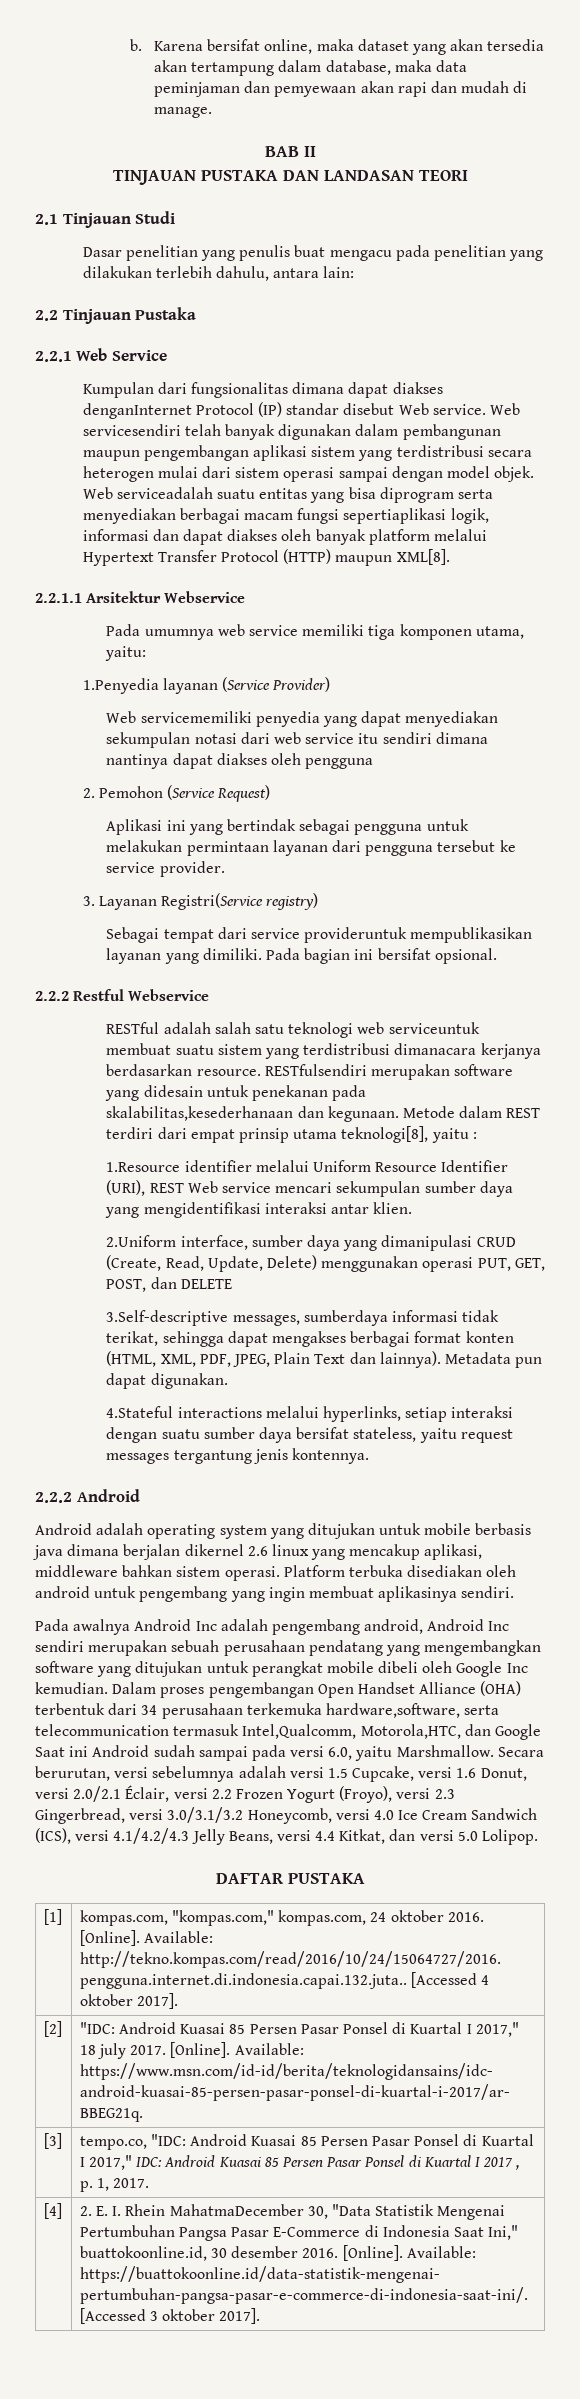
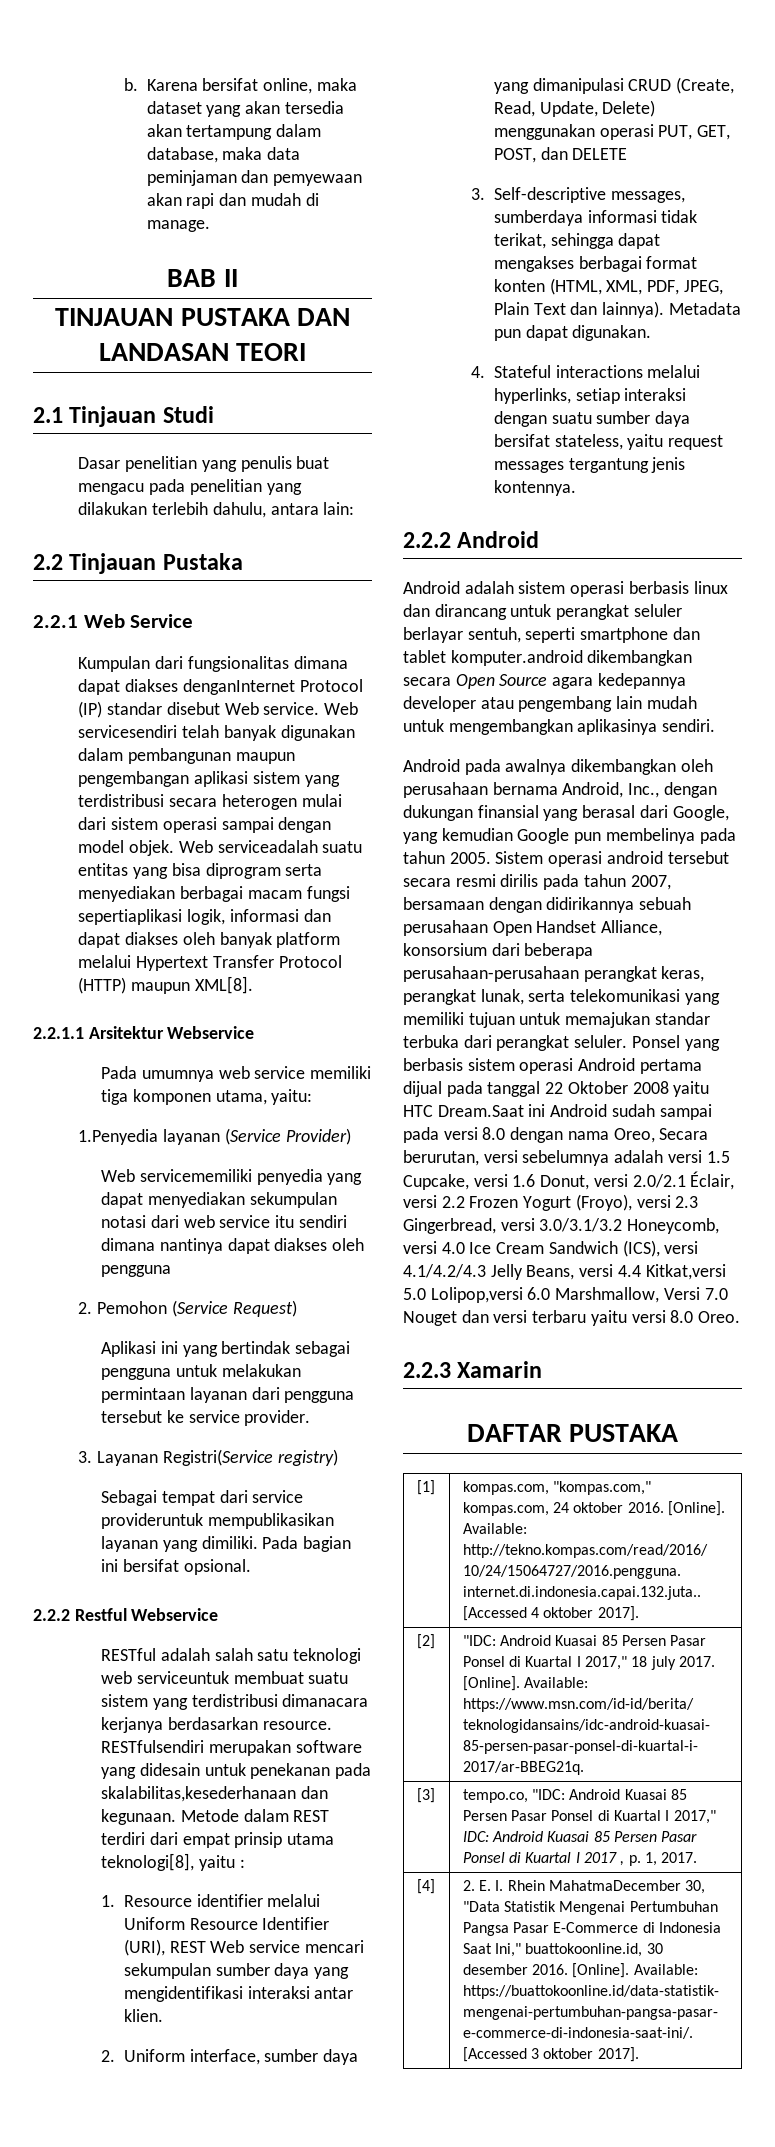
[106,1162,181,1172] 1.Resource -> [101,1895,192,1907] 1. Resource
[106,1235,177,1247] 2.Uniform -> [101,2049,185,2062] 2. Uniform
[106,1310,229,1326] 3.Self-descriptive -> [471,187,606,203] 3. Self-descriptive
[106,1406,174,1418] 4.Stateful -> [471,365,551,378] 4. Stateful
[147,1523,532,1539] [33,1544,483,1560] [35,1565,517,1581] [35,1586,515,1602] [35,1619,510,1635] [35,1640,542,1656] [35,1661,528,1677] [35,1681,522,1698] [35,1703,500,1719] [35,1724,541,1740] [35,1747,65,1757] operating system yang ditujukan untuk mobile berbasis java dimana berjalan dikernel 2.6 linux yang mencakup aplikasi, middleware bahkan sistem operasi. Platform terbuka disediakan oleh android untuk pengembang yang ingin membuat aplikasinya sendiri. // Pada awalnya Android Inc adalah pengembang android, Android Inc sendiri merupakan sebuah perusahaan pendatang yang mengembangkan software yang ditujukan untuk perangkat mobile dibeli oleh Google Inc kemudian. Dalam proses pengembangan Open Handset Alliance (OHA) terbentuk dari 34 perusahaan terkemuka hardware,software, serta telecommunication termasuk Intel,Qualcomm, Motorola,HTC, dan Google Saat -> [518,581,728,597] [403,604,682,620] [403,627,700,643] [403,650,693,666] [403,673,686,689] [403,696,697,712] [403,719,716,735] [403,759,713,775] [403,782,717,798] [403,805,729,821] [403,828,736,844] [403,851,729,867] [403,874,671,890] [403,897,692,913] [403,920,663,936] [403,943,594,959] [403,966,705,982] [403,989,720,1005] [403,1012,710,1028] [403,1035,720,1051] [403,1058,702,1074] [403,1081,710,1097] [403,1105,524,1117] sistem operasi berbasis linux dan dirancang untuk perangkat seluler berlayar sentuh, seperti smartphone dan tablet komputer.android dikembangkan secara Open Source agara kedepannya developer atau pengembang lain mudah untuk mengembangkan aplikasinya sendiri. // Android pada awalnya dikembangkan oleh perusahaan bernama Android, Inc., dengan dukungan finansial yang berasal dari Google, yang kemudian Google pun membelinya pada tahun 2005. Sistem operasi android tersebut secara resmi dirilis pada tahun 2007, bersamaan dengan didirikannya sebuah perusahaan Open Handset Alliance, konsorsium dari beberapa perusahaan-perusahaan perangkat keras, perangkat lunak, serta telekomunikasi yang memiliki tujuan untuk memajukan standar terbuka dari perangkat seluler. Ponsel yang berbasis sistem operasi Android pertama dijual pada tanggal 22 Oktober 2008 yaitu HTC Dream.Saat
[328,1745,494,1761] 6.0, yaitu Marshmallow. -> [482,1127,655,1143] 8.0 dengan nama Oreo,
[339,1829,539,1845] Kitkat, dan versi 5.0 Lolipop. -> [645,1264,726,1280] [403,1287,728,1303] [403,1310,741,1326] [403,1361,543,1378] Kitkat,versi 5.0 Lolipop,versi 6.0 Marshmallow, Versi 7.0 Nouget dan versi terbaru yaitu versi 8.0 Oreo. // 2.2.3 Xamarin

